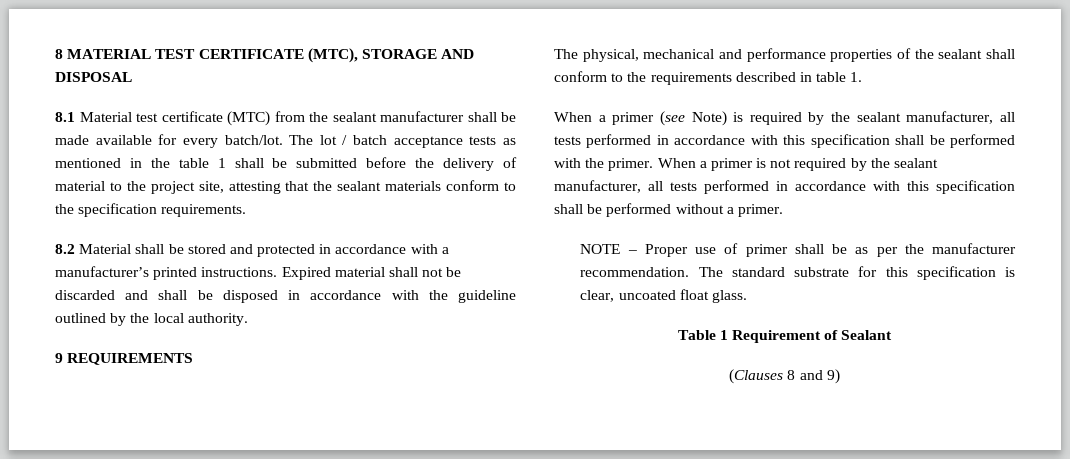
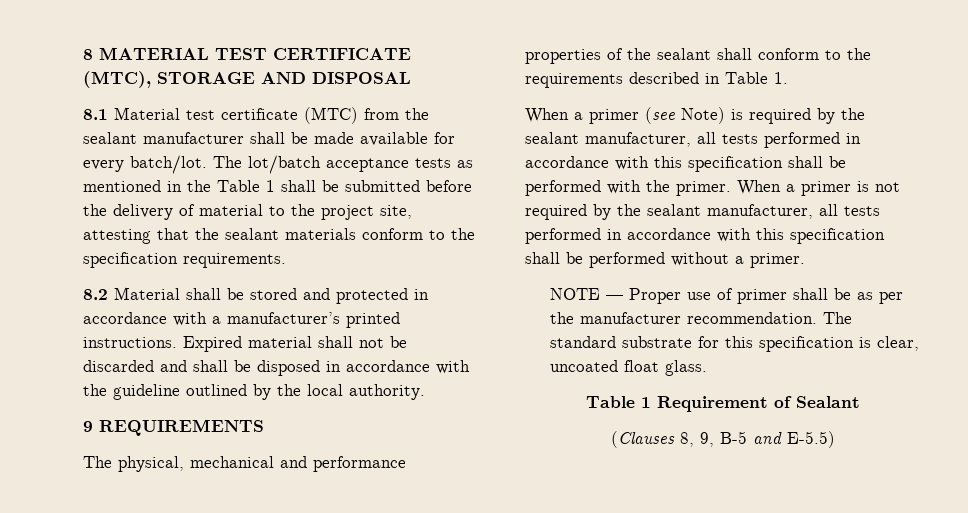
[319,135,388,145] lot / batch -> [248,155,321,174] lot/batch
[178,158,209,168] table -> [217,180,260,192] Table
[816,72,847,82] table -> [725,72,768,84] Table
[627,250,637,254] – -> [605,295,623,300] —
[787,369,840,384] 8 and 9) -> [679,431,835,448] 8, 9, B-5 and E-5.5)

